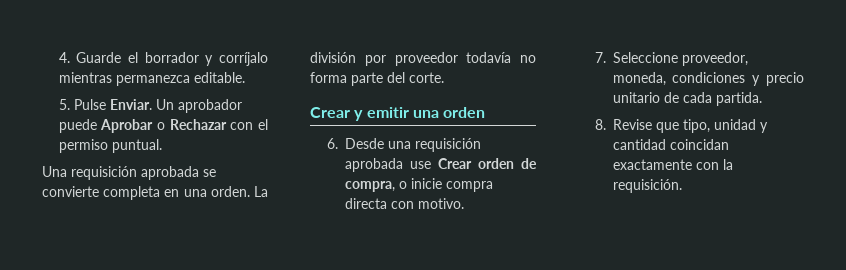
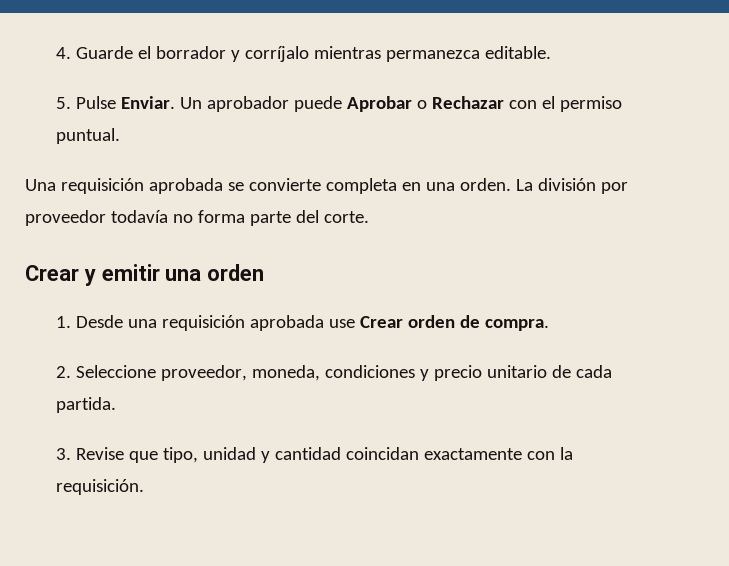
[326,138,338,149] 6. -> [56,316,72,328] 1.
[344,178,493,192] [344,198,464,209] [594,52,606,63] compra, o inicie compra directa con motivo. // 7. -> [485,319,550,331] [56,366,72,378] compra. // 2.
[594,119,606,130] 8. -> [56,448,72,460] 3.

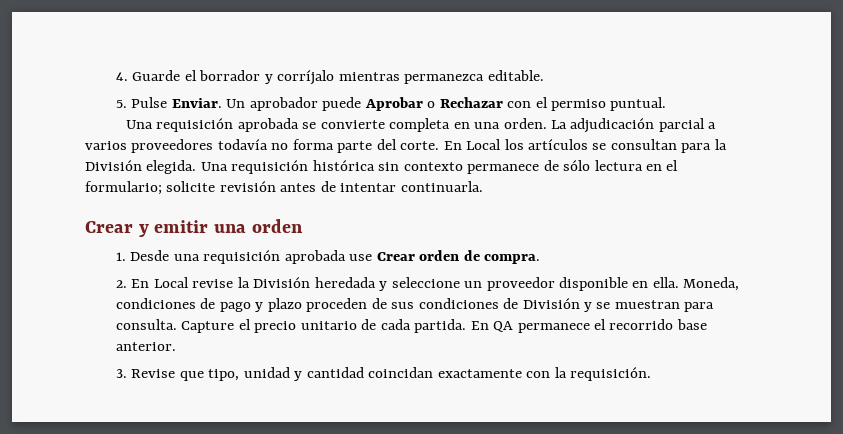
[537,178,628,194] [25,210,106,226] división por proveedor -> [570,118,717,133] [85,139,214,153] adjudicación parcial a varios proveedores
(369, 217) none -> [443,139,727,153] [85,160,679,174] [85,181,483,195] En Local los artículos se consultan para la División elegida. Una requisición histórica sin contexto permanece de sólo lectura en el formulario; solicite revisión antes de intentar continuarla.
[76,365,430,381] Seleccione proveedor, moneda, condiciones y -> [131,277,740,291] [116,298,715,312] [116,319,251,333] En Local revise la División heredada y seleccione un proveedor disponible en ella. Moneda, condiciones de pago y plazo proceden de sus condiciones de División y se muestran para consulta. Capture el
(117, 405) none -> [470,319,707,333] [116,342,177,351] En QA permanece el recorrido base anterior.

